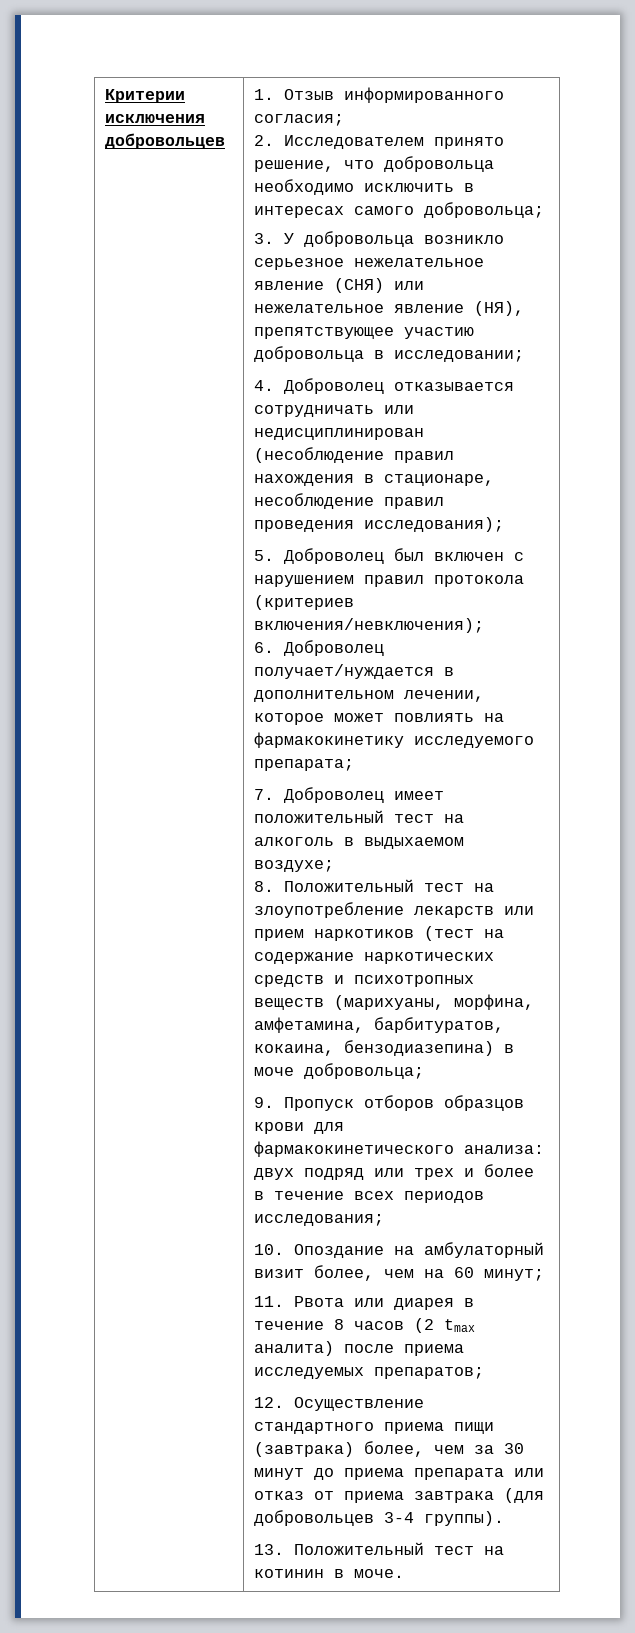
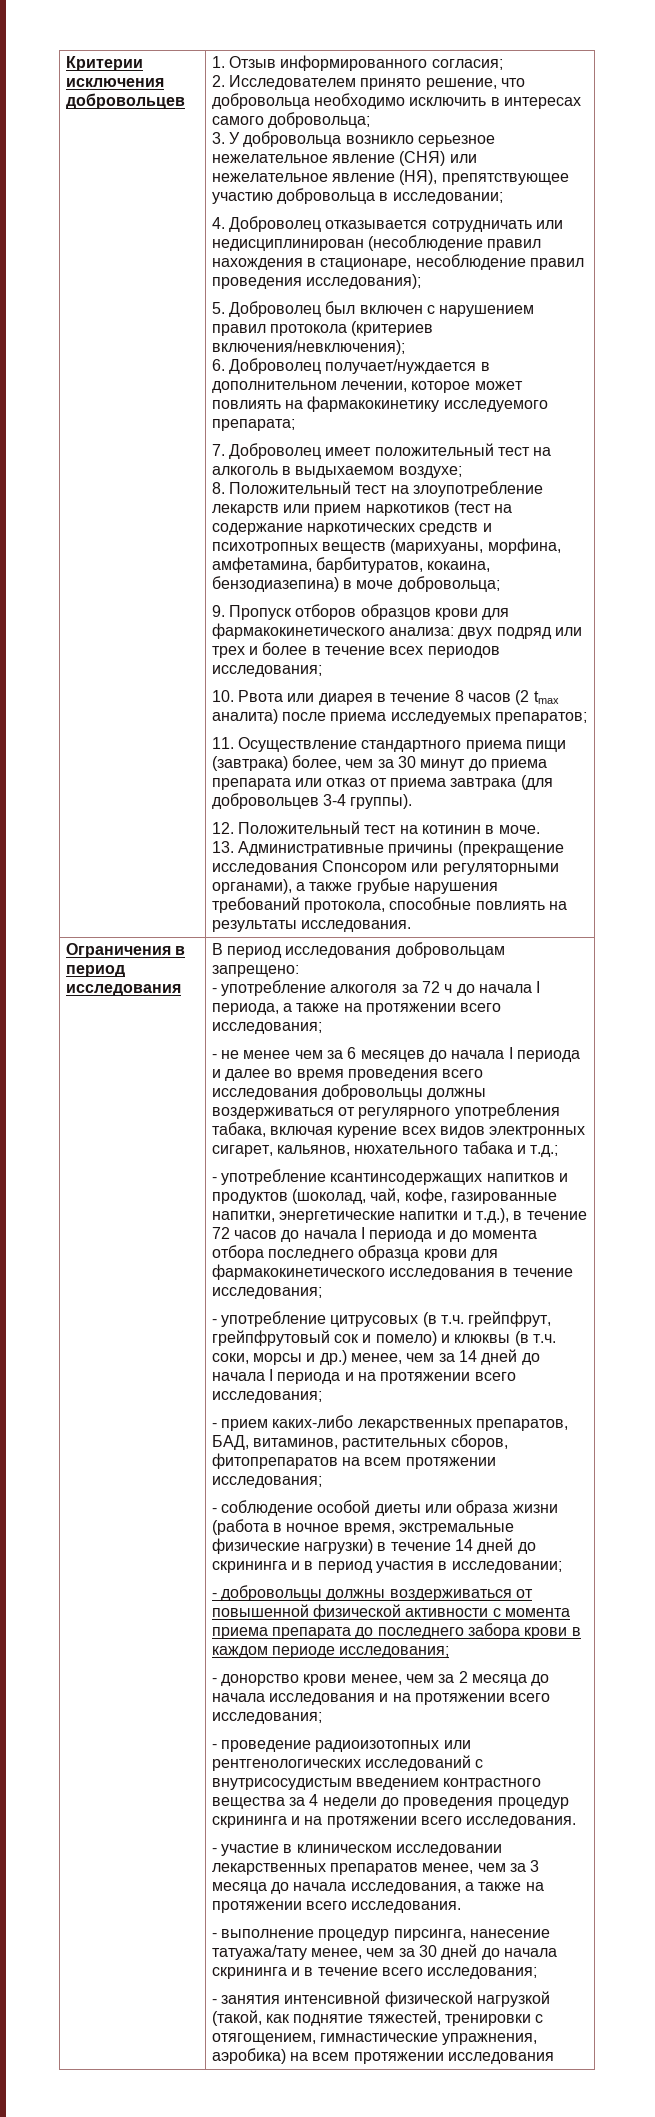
[294,1242,545,1258] [254,1265,545,1281] [254,1296,285,1307] Опоздание на амбулаторный визит более, чем на 60 минут; // 11. -> (234, 696) none
[254,1397,285,1408] 12. -> [211,737,234,749] 11.
[254,1544,285,1555] 13. -> [211,822,234,834] 12.
(405, 1573) none -> [211,841,564,856] [211,860,559,875] [211,878,499,894] [211,897,568,913] [211,920,412,932] [65,943,186,958] [65,965,125,977] [65,984,181,996] [211,942,505,958] [211,965,299,977] [211,980,541,996] [211,1003,502,1015] [211,1022,322,1034] [211,1047,580,1062] [211,1069,484,1081] [211,1084,487,1100] [211,1103,560,1119] [211,1122,586,1138] [211,1141,559,1157] [211,1169,569,1185] [211,1188,558,1204] [211,1208,587,1223] [211,1227,538,1242] [211,1245,499,1261] [211,1264,573,1280] [211,1287,322,1299] [211,1311,552,1327] [211,1330,557,1346] [211,1349,540,1365] [211,1369,516,1384] [211,1391,322,1403] [211,1415,569,1431] [211,1434,508,1450] [211,1453,496,1469] [211,1476,322,1488] [211,1500,558,1516] [211,1519,515,1535] [211,1538,536,1554] [211,1561,562,1573] [211,1585,534,1601] [211,1604,571,1620] [211,1623,581,1639] [211,1646,450,1658] [211,1671,550,1686] [211,1693,551,1705] [211,1712,322,1724] [211,1740,471,1752] [211,1755,484,1771] [211,1778,542,1790] [211,1794,569,1809] [211,1816,577,1828] [211,1844,503,1856] [211,1860,540,1875] [211,1882,544,1894] [211,1901,462,1913] [211,1929,551,1941] [211,1944,558,1960] [211,1967,538,1979] [211,1991,551,2007] [211,2010,544,2026] [211,2033,538,2045] [211,2048,555,2064] // 13. Административные причины (прекращение исследования Спонсором или регуляторными органами), а также грубые нарушения требований протокола, способные повлиять на результаты исследования. // Ограничения в период исследования | В период исследования добровольцам запрещено: // - употребление алкоголя за 72 ч до начала I периода, а также на протяжении всего исследования; // - не менее чем за 6 месяцев до начала I периода и далее во время проведения всего исследования добровольцы должны воздерживаться от регулярного употребления табака, включая курение всех видов электронных сигарет, кальянов, нюхательного табака и т.д.; // - употребление ксантинсодержащих напитков и продуктов (шоколад, чай, кофе, газированные напитки, энергетические напитки и т.д.), в течение 72 часов до начала I периода и до момента отбора последнего образца крови для фармакокинетического исследования в течение исследования; // - употребление цитрусовых (в т.ч. грейпфрут, грейпфрутовый сок и помело) и клюквы (в т.ч. соки, морсы и др.) менее, чем за 14 дней до начала I периода и на протяжении всего исследования; // - прием каких-либо лекарственных препаратов, БАД, витаминов, растительных сборов, фитопрепаратов на всем протяжении исследования; // - соблюдение особой диеты или образа жизни (работа в ночное время, экстремальные физические нагрузки) в течение 14 дней до скрининга и в период участия в исследовании; // - добровольцы должны воздерживаться от повышенной физической активности с момента приема препарата до последнего забора крови в каждом периоде исследования; // - донорство крови менее, чем за 2 месяца до начала исследования и на протяжении всего исследования; // - проведение радиоизотопных или рентгенологических исследований с внутрисосудистым введением контрастного вещества за 4 недели до проведения процедур скрининга и на протяжении всего исследования. // - участие в клиническом исследовании лекарственных препаратов менее, чем за 3 месяца до начала исследования, а также на протяжении всего исследования. // - выполнение процедур пирсинга, нанесение татуажа/тату менее, чем за 30 дней до начала скрининга и в течение всего исследования; // - занятия интенсивной физической нагрузкой (такой, как поднятие тяжестей, тренировки с отягощением, гимнастические упражнения, аэробика) на всем протяжении исследования

